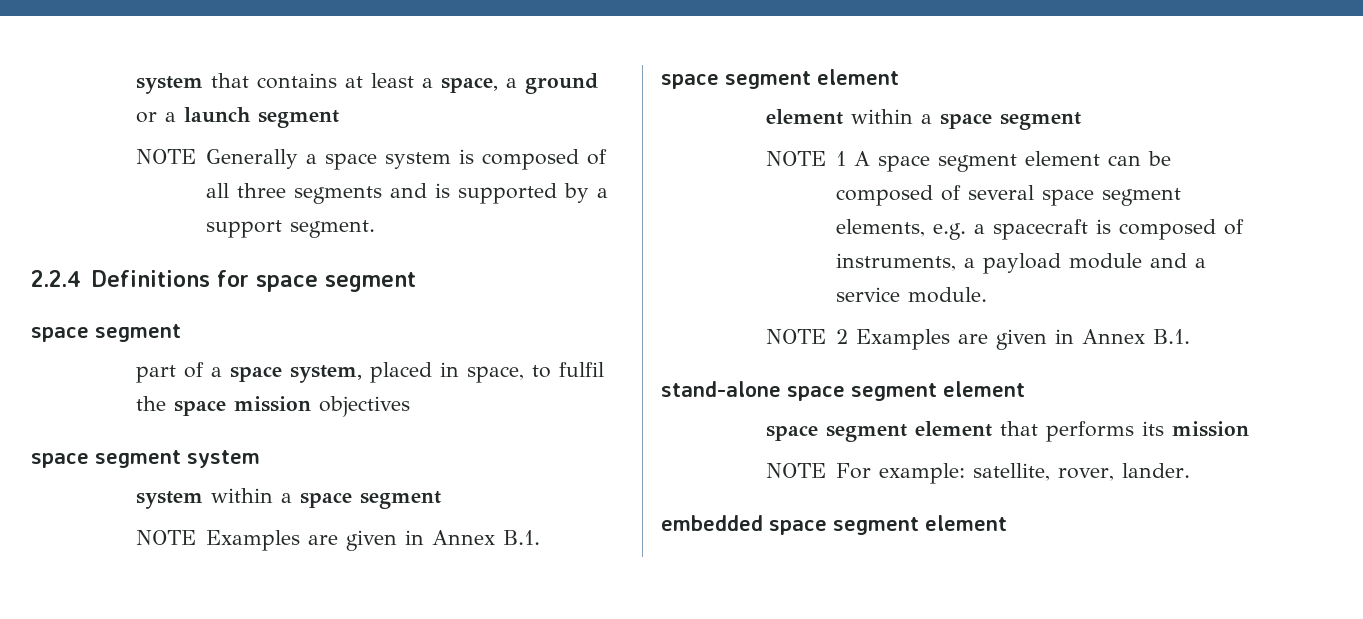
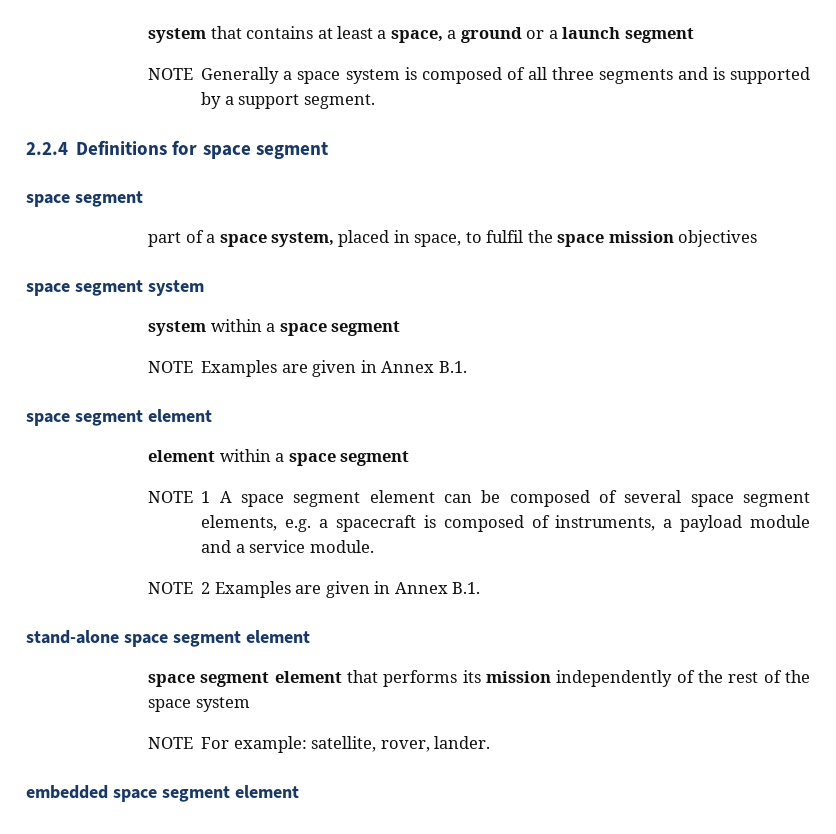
(1249, 429) none -> [556,670,810,687] [148,697,250,712] independently of the rest of the space system

